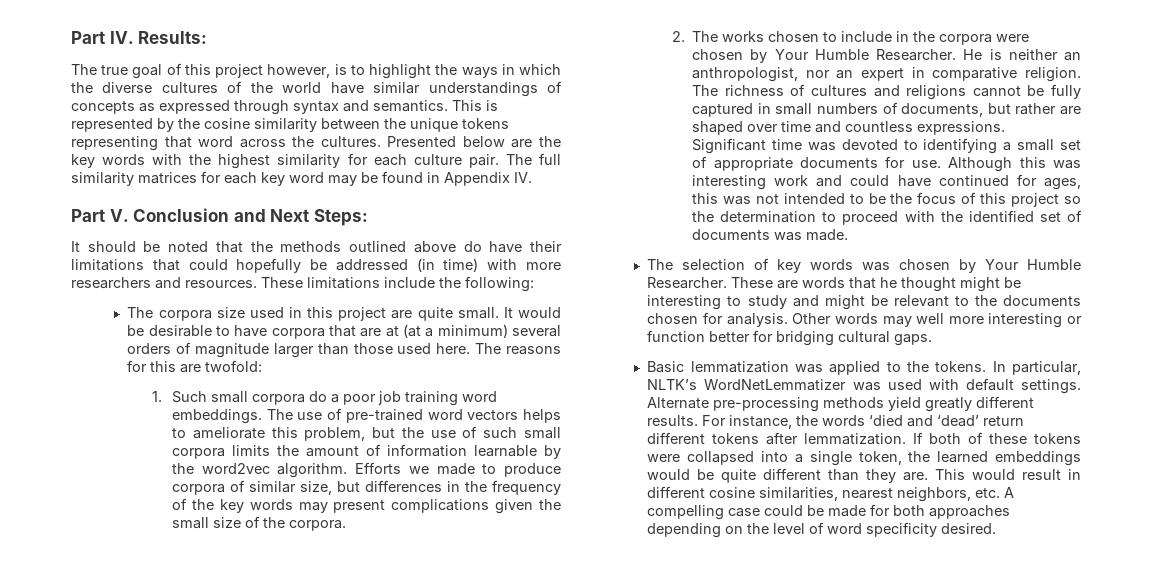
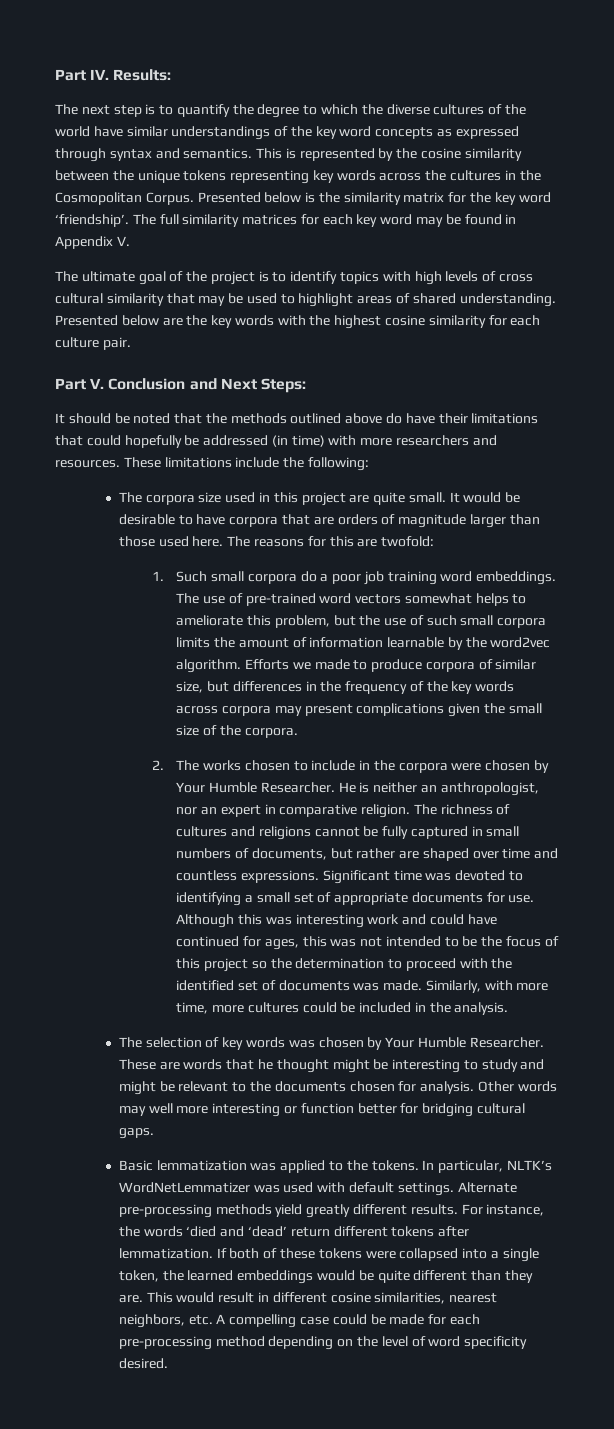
[101,63,515,79] true goal of this project however, is to highlight the ways in -> [81,104,318,118] next step is to quantify the degree to
(562, 87) none -> [290,126,372,139] the key word
[164,136,561,148] [71,153,499,169] that word across the cultures. Presented below are the key words with the highest similarity for each culture pair. -> [312,170,541,183] [55,192,551,205] [55,214,129,227] key words across the cultures in the Cosmopolitan Corpus. Presented below is the similarity matrix for the key word ‘friendship’.
[514,172,532,183] IV. -> [116,236,130,246] [55,271,533,285] [55,293,556,307] [55,315,541,329] [55,337,131,350] V. // The ultimate goal of the project is to identify topics with high levels of cross cultural similarity that may be used to highlight areas of shared understanding. Presented below are the key words with the highest cosine similarity for each culture pair.
[385,324,561,338] at (at a minimum) several -> (334, 521) none
(519, 415) none -> [404,593,472,604] somewhat
(293, 504) none -> [176,706,271,716] across corpora
(849, 235) none -> [425,980,549,993] [176,1002,509,1015] Similarly, with more time, more cultures could be included in the analysis.
[893,505,1011,519] both approaches -> [449,1314,480,1325] [118,1336,265,1350] each pre-processing method

